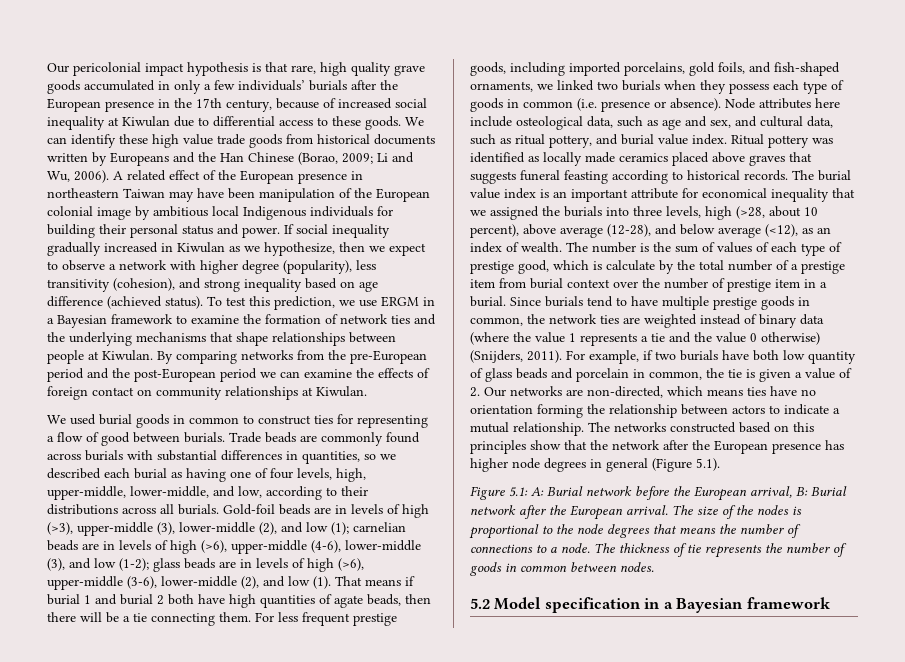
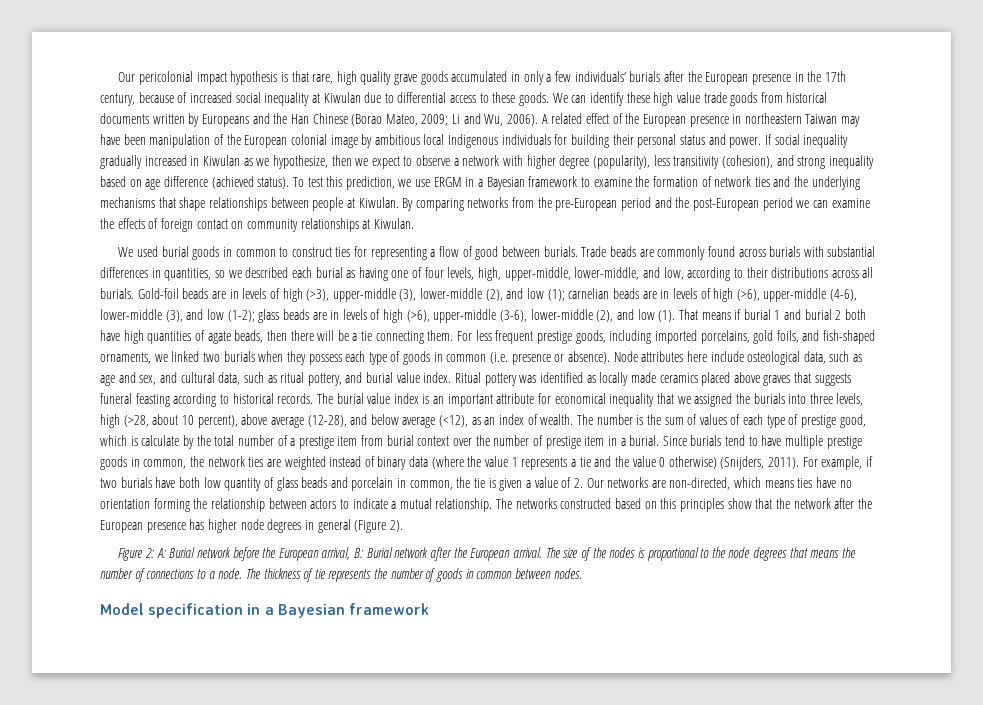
[298,152,338,165] (Borao, -> [351,114,418,126] (Borao Mateo,
[696,458,720,471] 5.1). -> [389,520,403,532] 2).
[509,487,528,497] 5.1: -> [144,548,154,558] 2:
[470,598,490,609] 5.2 -> (582, 573) none

